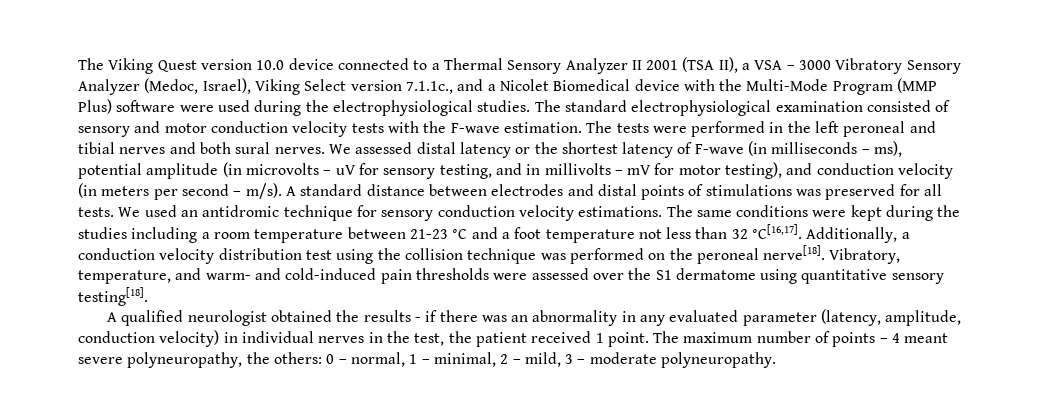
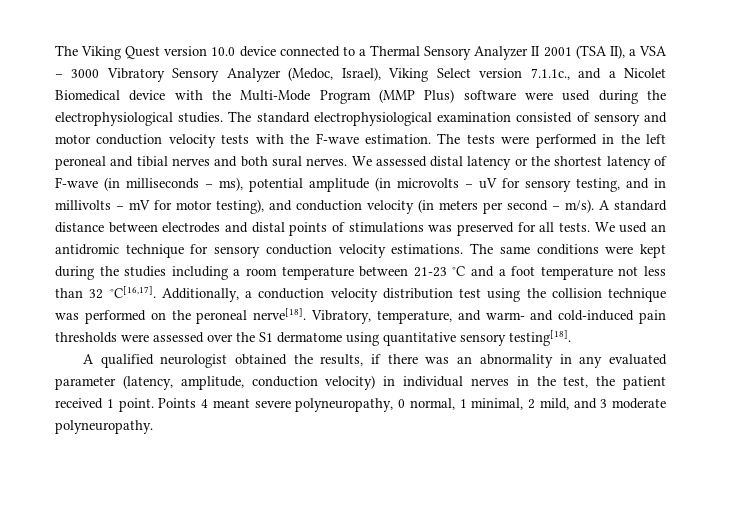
[363,310,421,322] results - -> [320,354,364,366] results,
[653,331,949,347] [78,352,347,368] The maximum number of points – 4 meant severe polyneuropathy, the others: 0 – -> [158,398,405,412] Points 4 meant severe polyneuropathy, 0
[421,359,430,364] – -> (467, 403) none
[512,352,586,367] – mild, 3 – -> [539,398,608,410] mild, and 3

